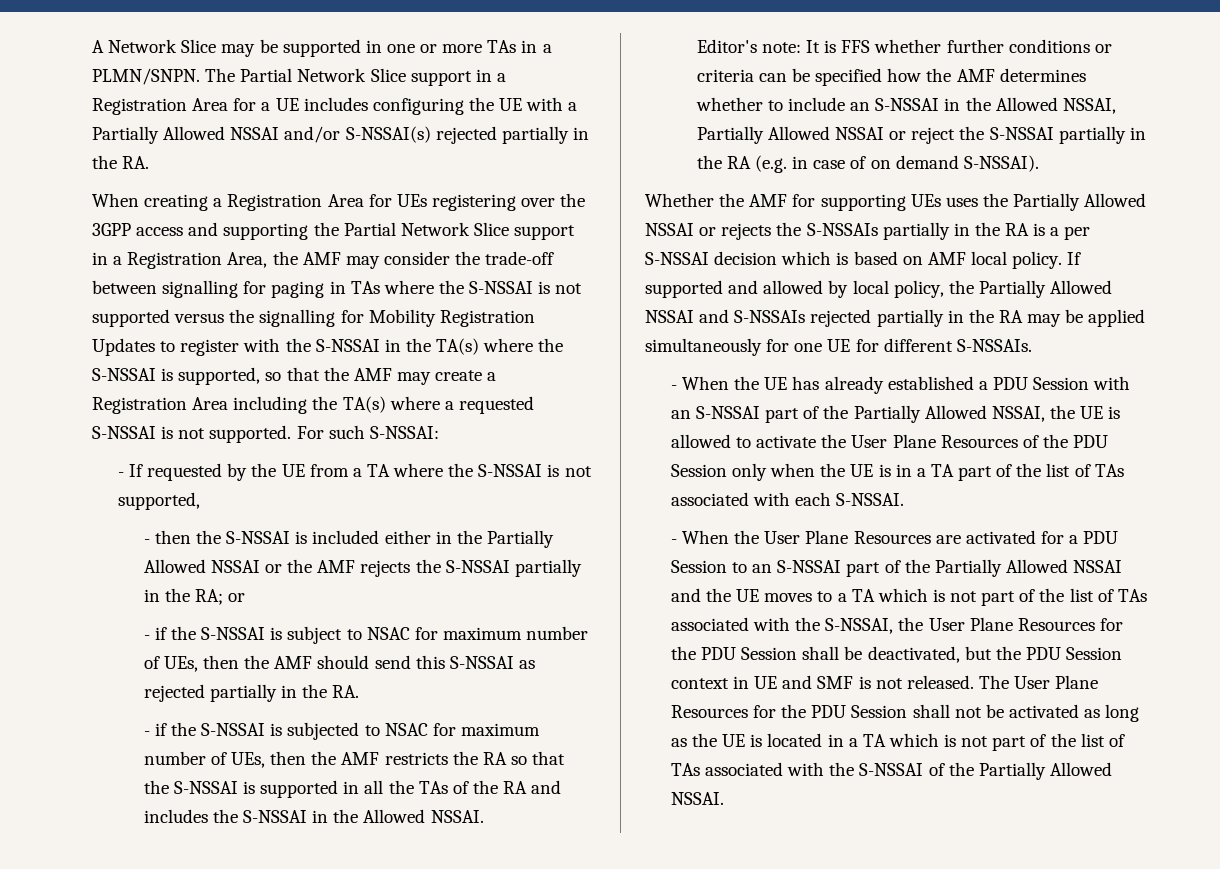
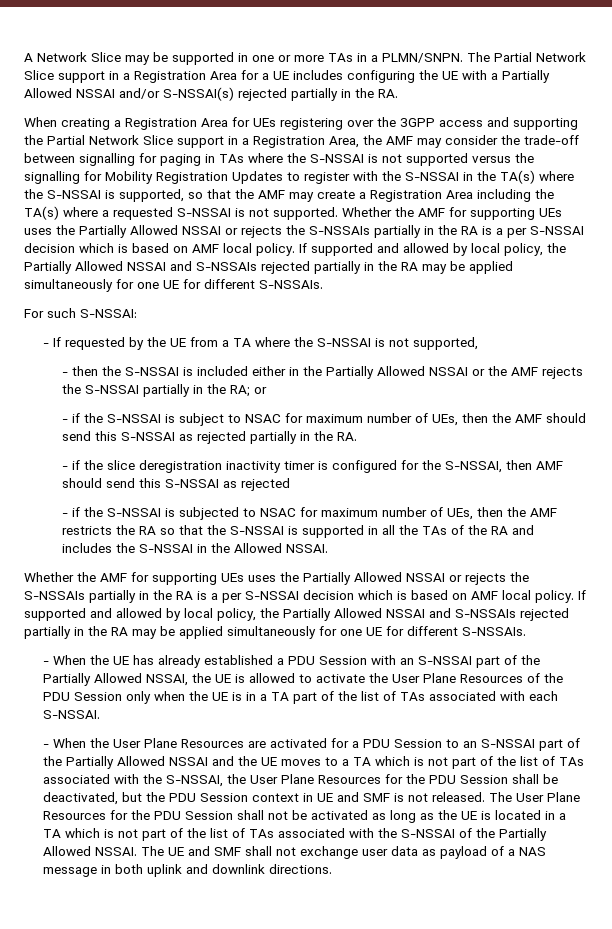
(292, 434) none -> [342,207,562,220] [24,225,584,238] [24,243,566,256] [24,261,513,274] [24,279,323,292] Whether the AMF for supporting UEs uses the Partially Allowed NSSAI or rejects the S-NSSAIs partially in the RA is a per S-NSSAI decision which is based on AMF local policy. If supported and allowed by local policy, the Partially Allowed NSSAI and S-NSSAIs rejected partially in the RA may be applied simultaneously for one UE for different S-NSSAIs. //
(360, 691) none -> [62,460,564,473] [62,478,291,491] // - if the slice deregistration inactivity timer is configured for the S-NSSAI, then AMF should send this S-NSSAI as rejected
[696,39,1112,53] [696,68,1086,86] [695,97,1116,114] [696,126,1146,144] [696,155,1039,173] // Editor's note: It is FFS whether further conditions or criteria can be specified how the AMF determines whether to include an S-NSSAI in the Allowed NSSAI, Partially Allowed NSSAI or reject the S-NSSAI partially in the RA (e.g. in case of on demand S-NSSAI). -> (329, 548) none
(724, 798) none -> [141,846,547,859] [43,864,333,877] The UE and SMF shall not exchange user data as payload of a NAS message in both uplink and downlink directions.

